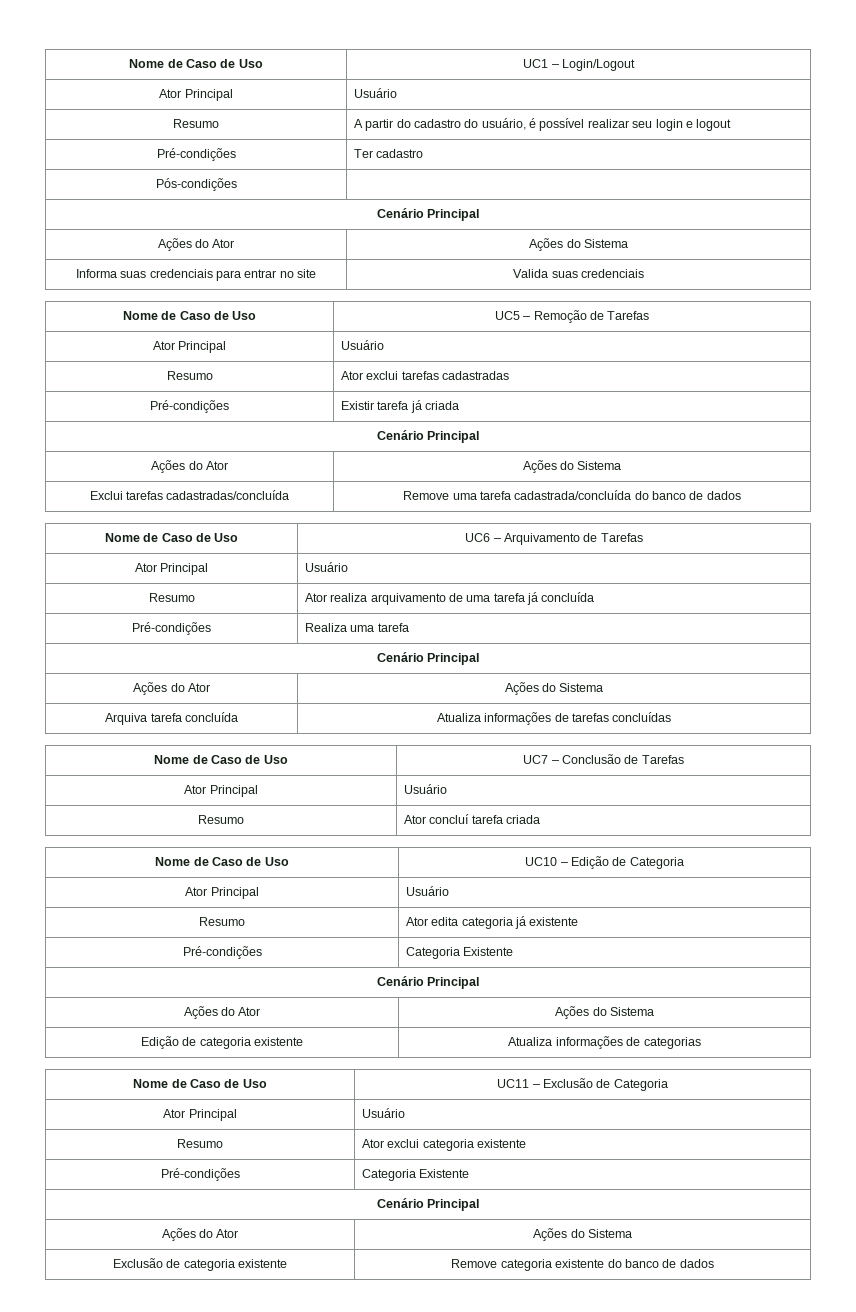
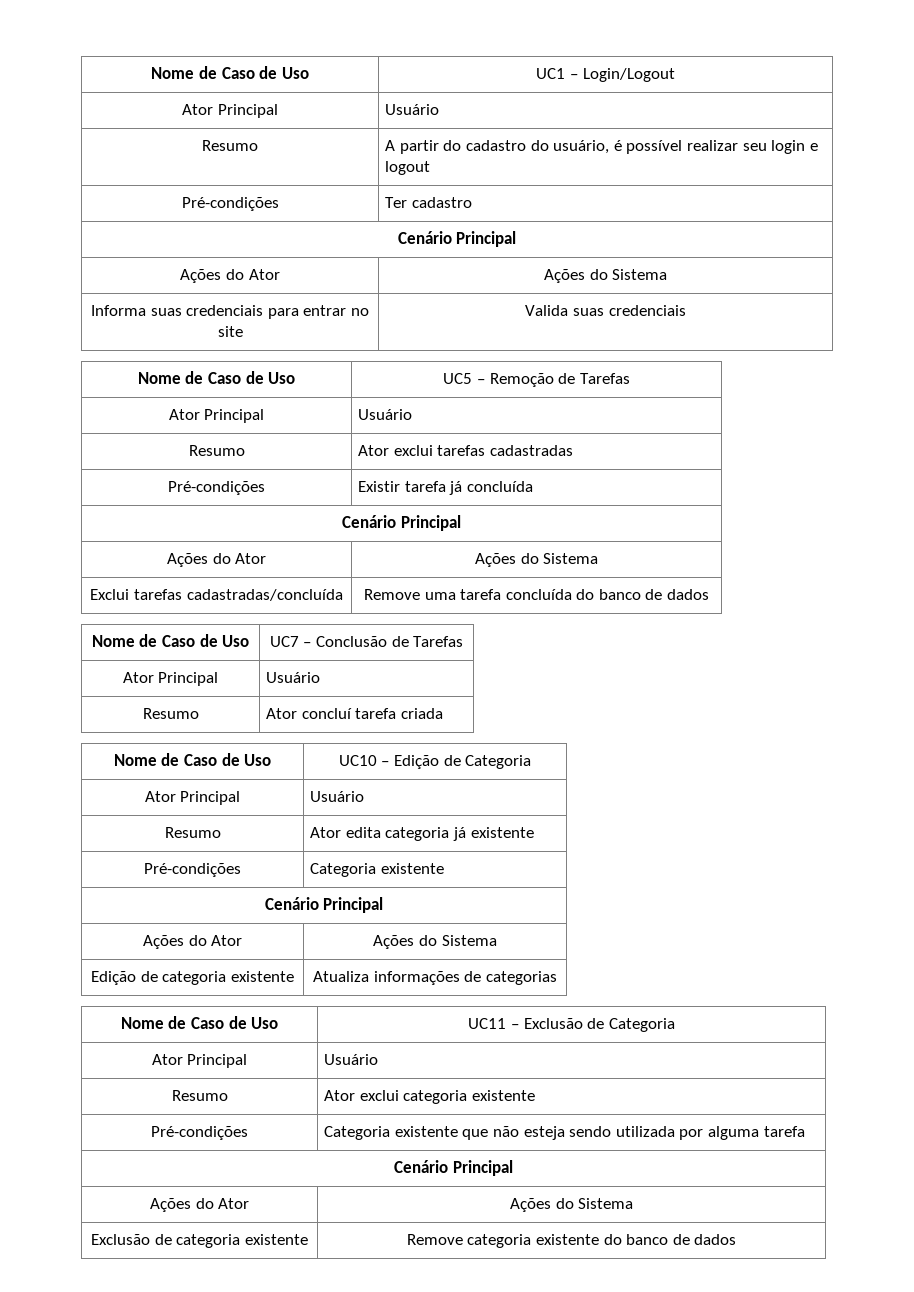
[155,178,237,191] // Pós-condições | -> (472, 202) none
[424,401,459,410] criada -> [466,481,533,492] concluída
[514,490,741,500] [104,533,239,542] [465,533,643,545] [134,563,209,575] [304,562,348,572] [148,593,195,602] [304,592,595,605] [132,622,211,635] [304,623,409,632] [376,652,480,665] [133,682,210,695] [504,682,604,695] [105,712,238,725] [436,712,672,725] cadastrada/concluída do banco de dados // Nome de Caso de Uso | UC6 – Arquivamento de Tarefas // Ator Principal | Usuário // Resumo | Ator realiza arquivamento de uma tarefa já concluída // Pré-condições | Realiza uma tarefa // Cenário Principal // Ações do Ator | Ações do Sistema // Arquiva tarefa concluída | Atualiza informações de tarefas concluídas -> [505,589,710,600] concluída do banco de dados
[463,947,514,956] Existente -> [380,863,444,874] existente
[419,1169,470,1178] Existente -> [394,1126,805,1140] existente que não esteja sendo utilizada por alguma tarefa

